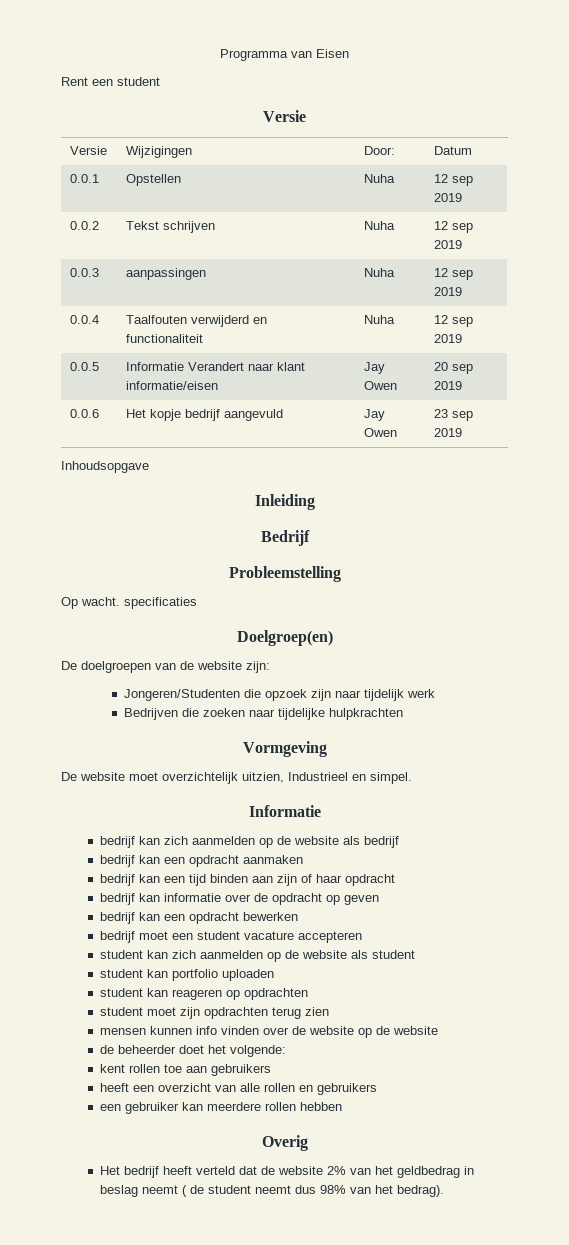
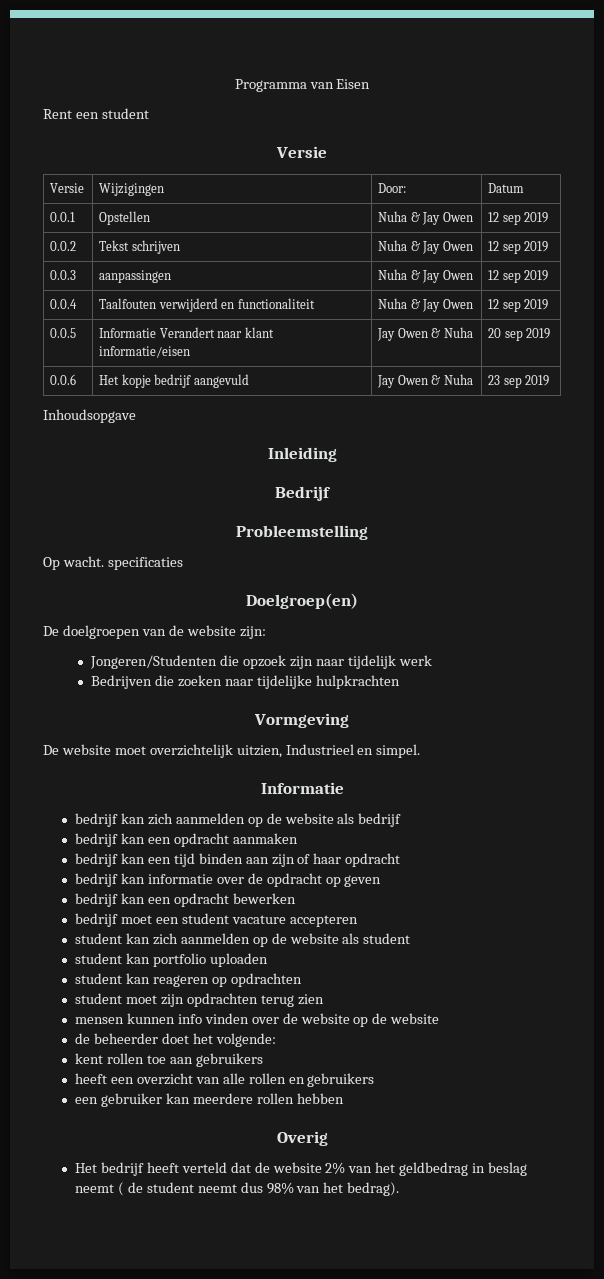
(396, 178) none -> [410,212,473,225] & Jay Owen
(396, 225) none -> [410,241,473,254] & Jay Owen
(396, 272) none -> [410,270,473,283] & Jay Owen
(396, 319) none -> [410,299,473,312] & Jay Owen
(398, 385) none -> [431,327,473,338] & Nuha
(398, 432) none -> [431,374,473,385] & Nuha

